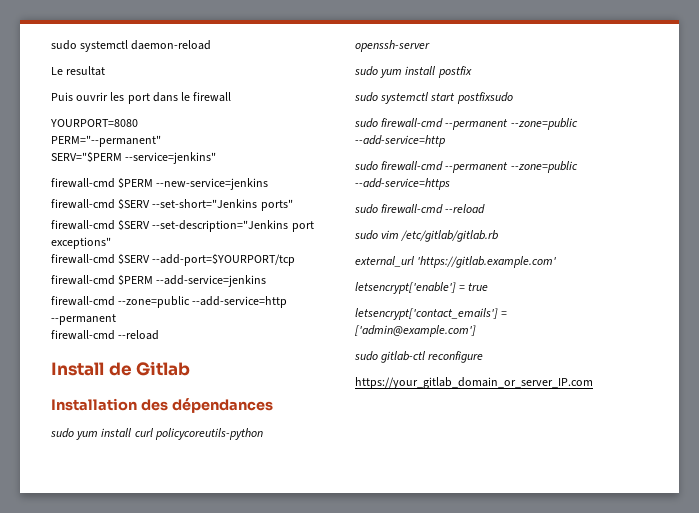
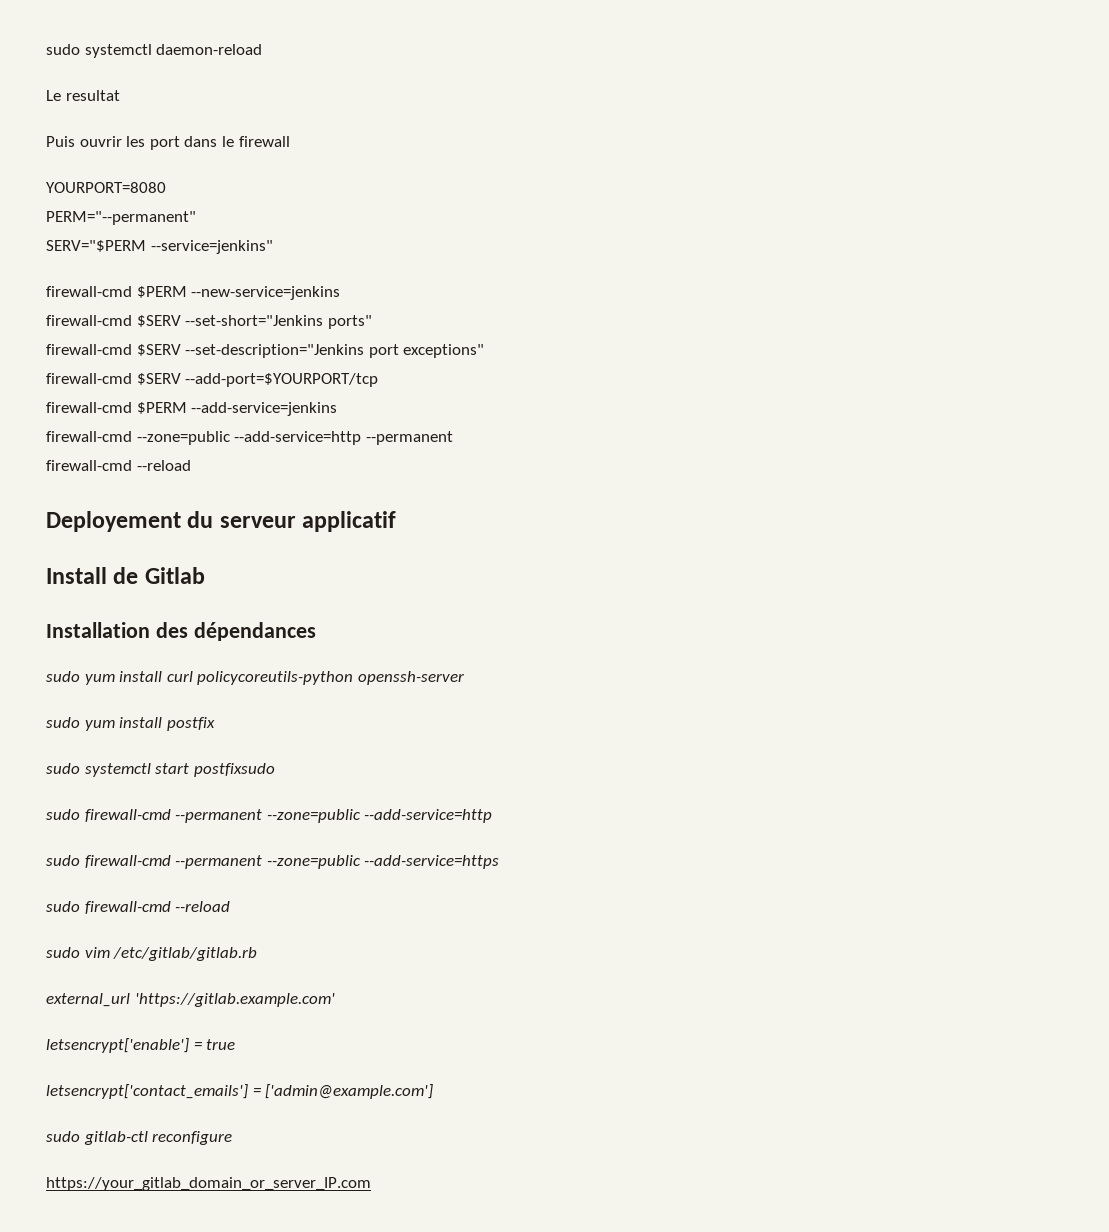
(160, 335) none -> [46,511,397,532] // Deployement du serveur applicatif

